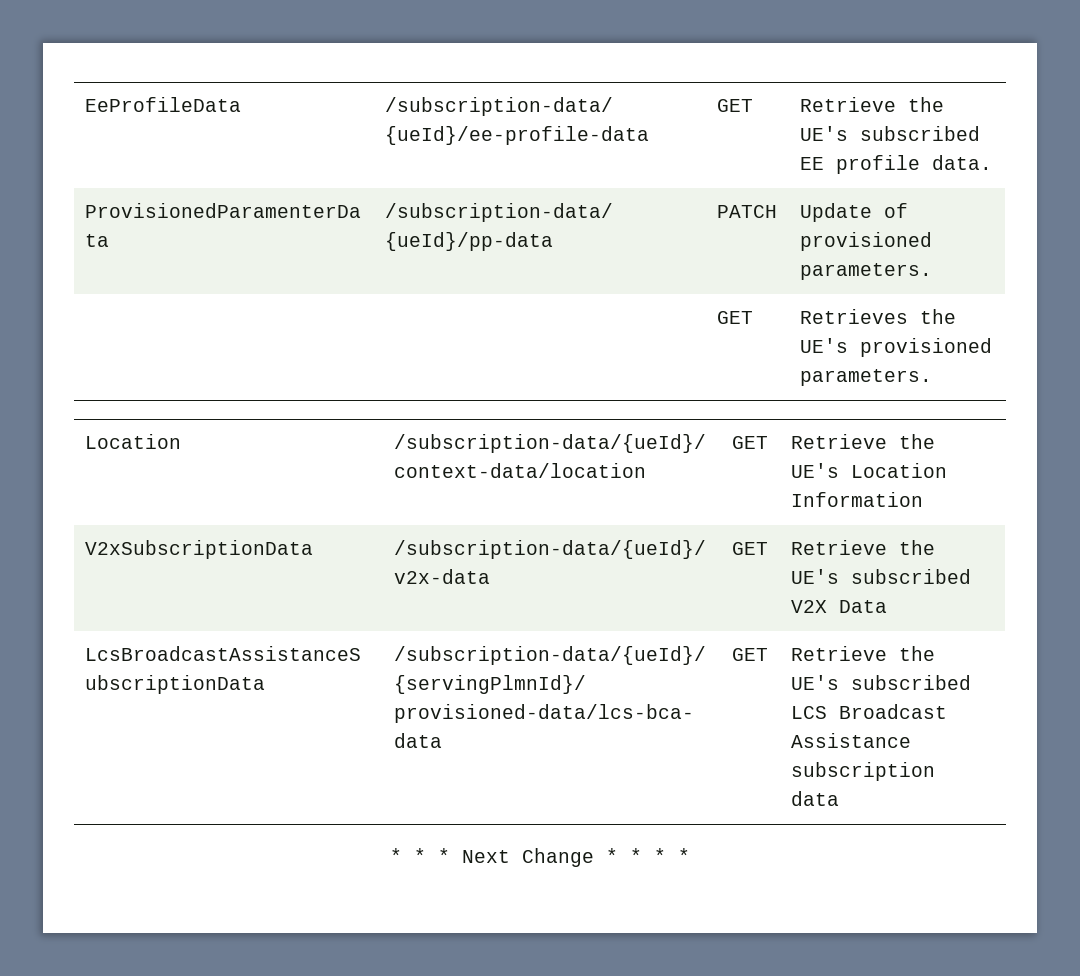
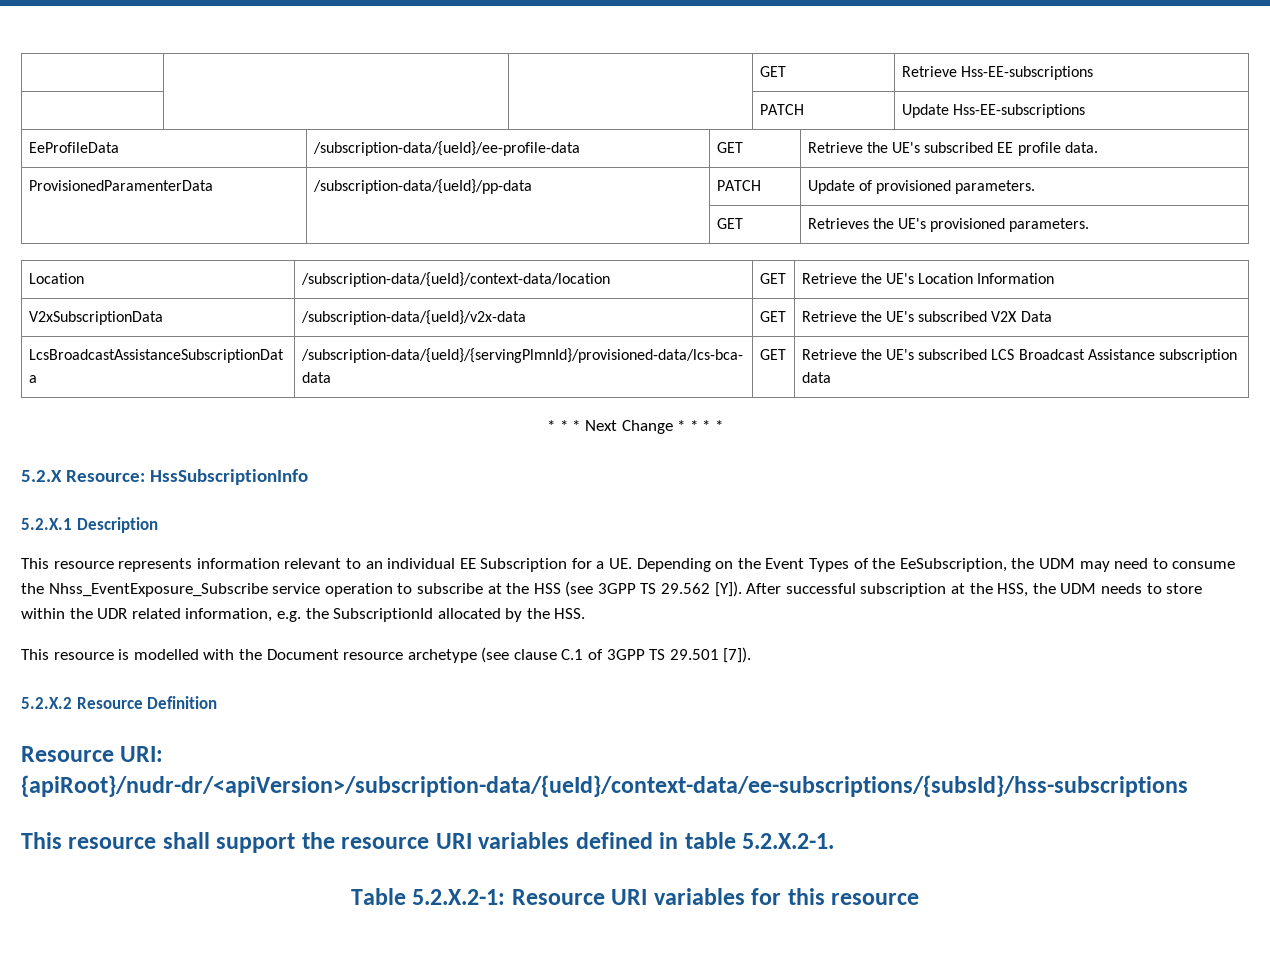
(85, 104) none -> [759,66,786,77] [901,66,1093,80] [759,104,804,115] [901,104,1085,118] | | | GET | Retrieve Hss-EE-subscriptions // | | | PATCH | Update Hss-EE-subscriptions //
(690, 855) none -> [21,469,309,485] [21,517,158,533] [21,558,1236,572] [21,581,1203,597] [21,608,586,622] [21,647,752,663] [21,696,218,709] [21,746,164,762] [21,775,1188,797] [21,832,835,853] [350,888,920,905] // 5.2.X Resource: HssSubscriptionInfo // 5.2.X.1 Description // This resource represents information relevant to an individual EE Subscription for a UE. Depending on the Event Types of the EeSubscription, the UDM may need to consume the Nhss_EventExposure_Subscribe service operation to subscribe at the HSS (see 3GPP TS 29.562 [Y]). After successful subscription at the HSS, the UDM needs to store within the UDR related information, e.g. the SubscriptionId allocated by the HSS. // This resource is modelled with the Document resource archetype (see clause C.1 of 3GPP TS 29.501 [7]). // 5.2.X.2 Resource Definition // Resource URI: {apiRoot}/nudr-dr/<apiVersion>/subscription-data/{ueId}/context-data/ee-subscriptions/{subsId}/hss-subscriptions // This resource shall support the resource URI variables defined in table 5.2.X.2-1. // Table 5.2.X.2-1: Resource URI variables for this resource

